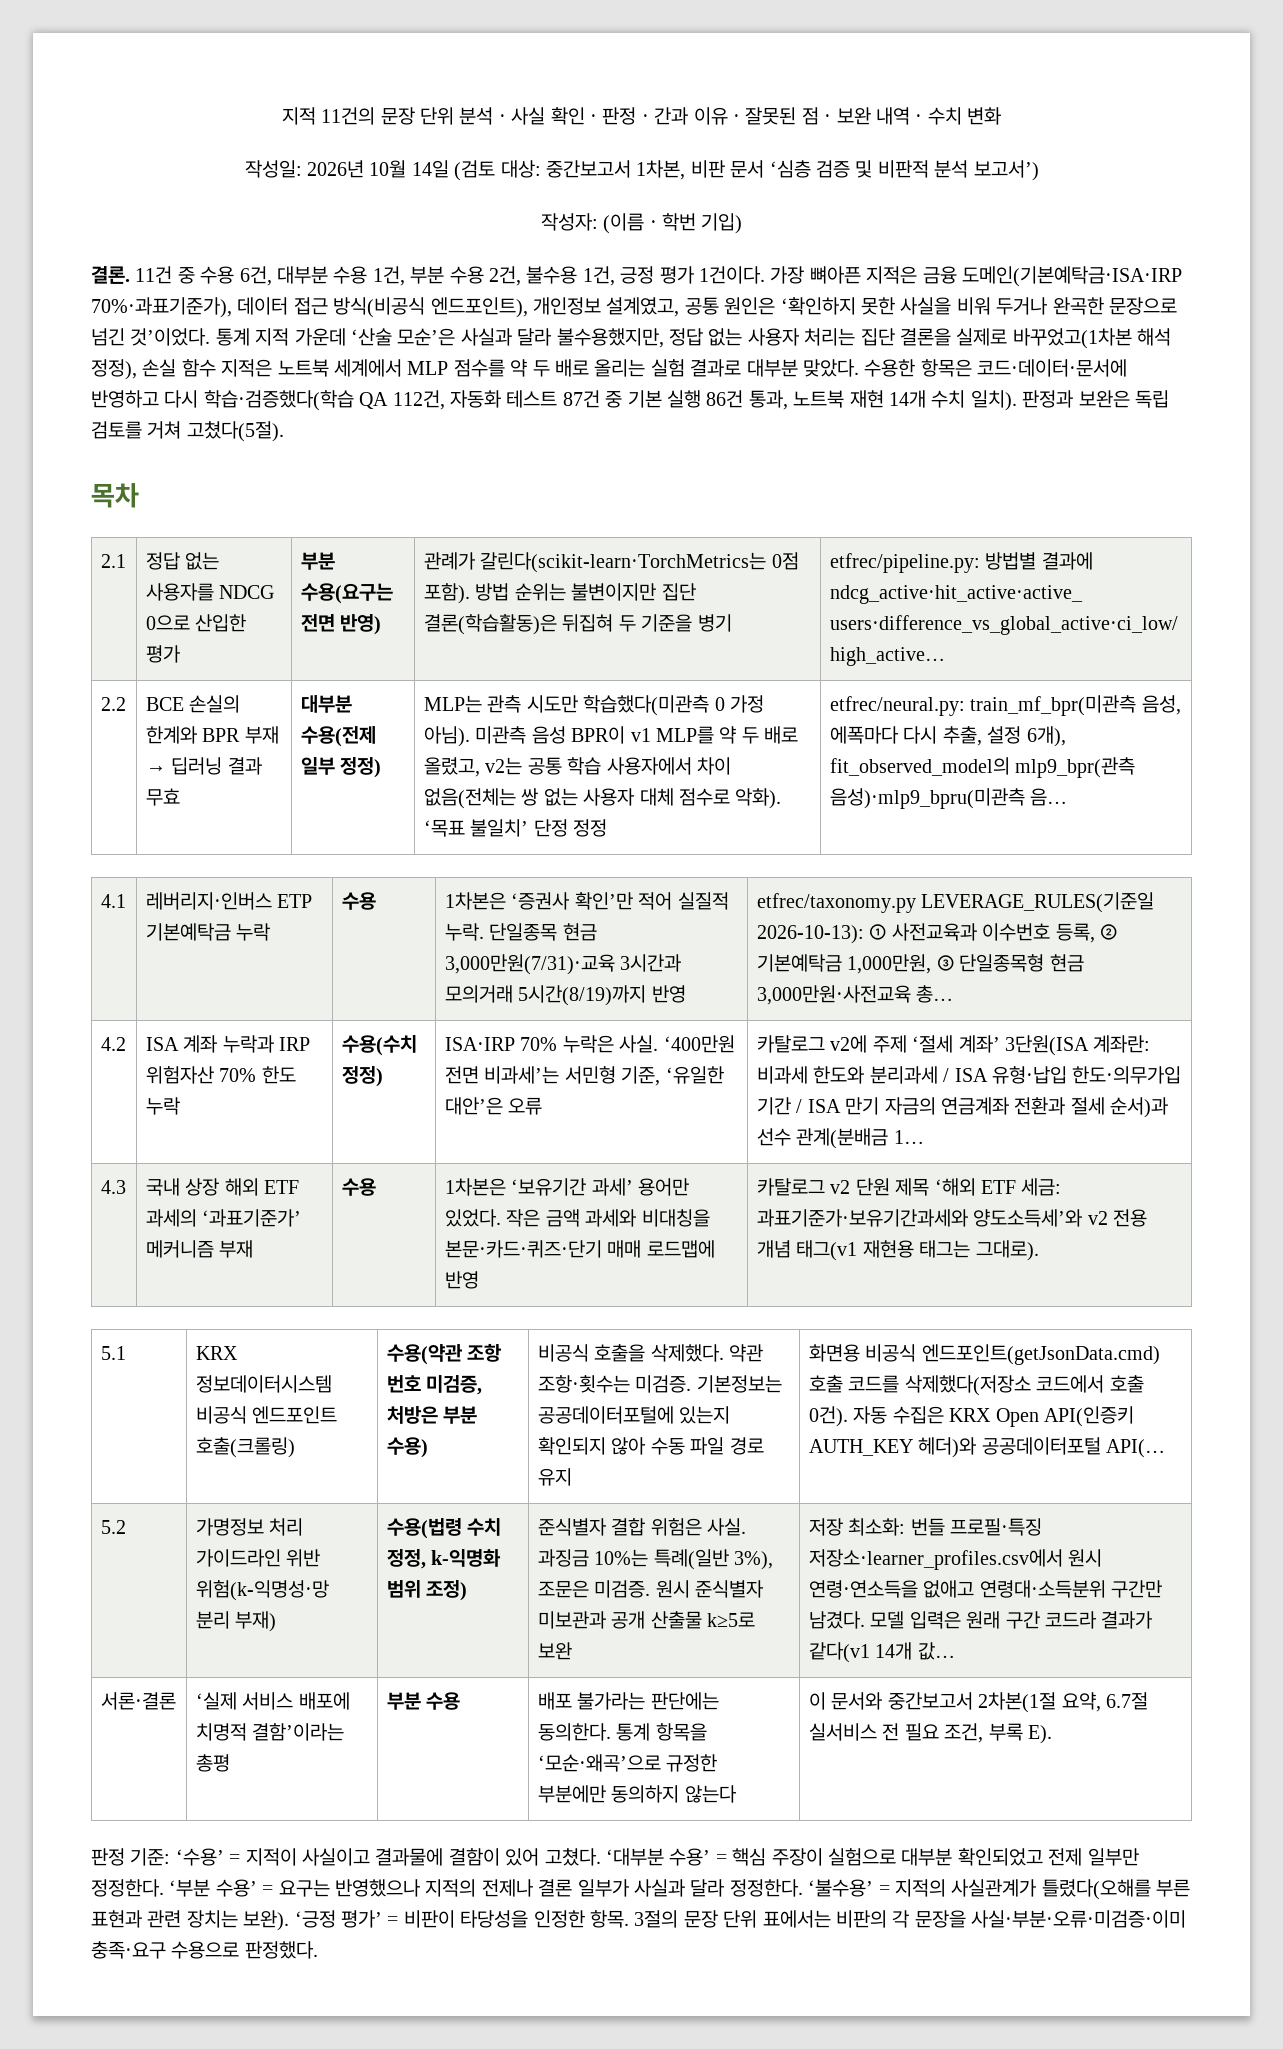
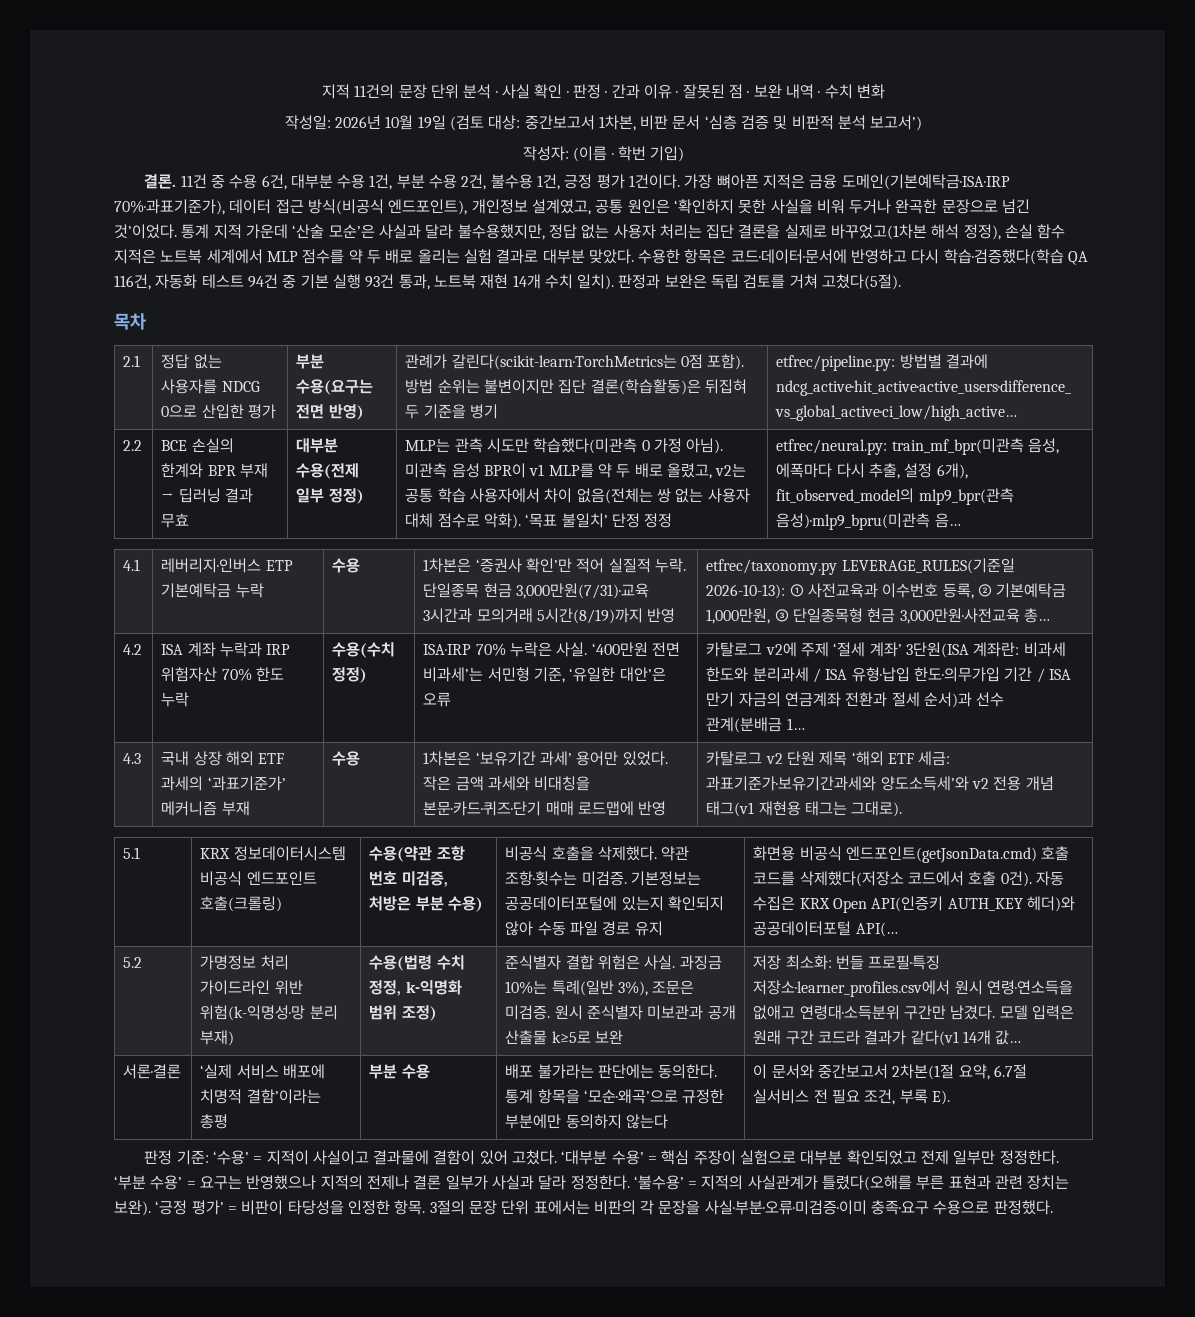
[411,160,449,178] 14일 -> [417,115,446,130] 19일
[392,390,445,410] 112건, -> [114,274,151,290] 116건,
[562,390,600,408] 87건 -> [247,274,278,288] 94건
[706,390,744,408] 86건 -> [365,274,395,288] 93건

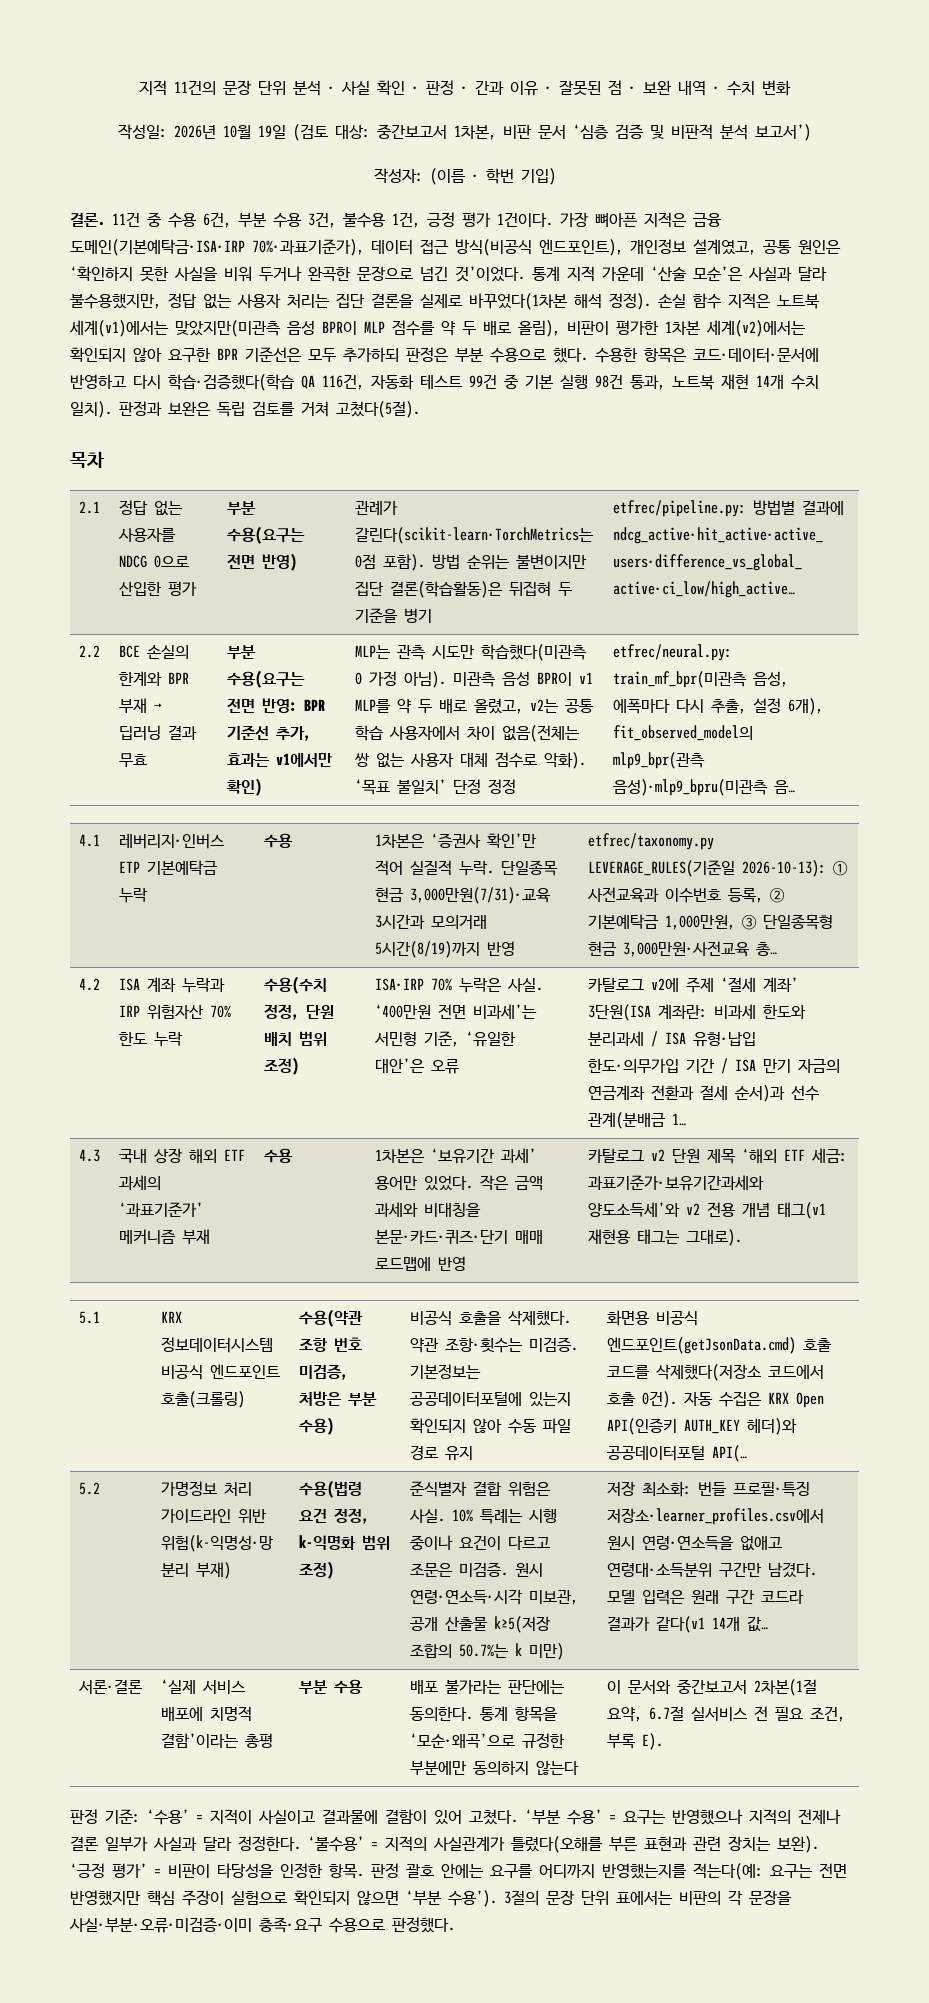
[290,174,487,190] 대부분 수용 1건, 부분 수용 2건, -> [238,212,336,228] 부분 수용 3건,
[831,224,1001,240] 바꾸었고(1차본 해석 정정), -> [469,293,651,310] 바꾸었다(1차본 해석 정정).
[206,249,263,264] 세계에서 -> [69,320,357,337] 세계(v1)에서는 맞았지만(미관측 음성 BPR이
[417,249,634,264] 올리는 실험 결과로 대부분 맞았다. -> [518,320,806,337] [70,347,588,363] 올림), 비판이 평가한 1차본 세계(v2)에서는 확인되지 않아 요구한 BPR 기준선은 모두 추가하되 판정은 부분 수용으로 했다.
[247,274,278,288] 94건 -> [469,374,497,389] 99건
[365,274,395,288] 93건 -> [595,374,623,389] 98건
[296,438,339,453] [296,463,360,479] [296,488,364,504] 대부분 수용(전제 일부 정정) -> [227,645,257,659] [227,670,306,688] [227,698,326,713] [227,725,312,741] [227,753,334,767] [227,778,263,796] 부분 수용(요구는 전면 반영: BPR 기준선 추가, 효과는 v1에서만 확인)
[332,667,368,683] 정정) -> [264,1004,335,1020] [264,1031,328,1046] [264,1057,300,1075] 정정, 단원 배치 범위 조정)
[436,955,465,970] 수치 -> [299,1508,328,1523] 요건
[679,955,722,970] [505,980,695,996] [505,1005,736,1020] [505,1030,623,1045] 과징금 10%는 특례(일반 3%), 조문은 미검증. 원시 준식별자 미보관과 공개 산출물 k≥5로 보완 -> [452,1508,558,1524] [410,1535,551,1550] [410,1562,544,1577] [410,1589,579,1605] [410,1616,552,1633] [410,1643,565,1660] 10% 특례는 시행 중이나 요건이 다르고 조문은 미검증. 원시 연령·연소득·시각 미보관, 공개 산출물 k≥5(저장 조합의 50.7%는 k 미만)
[561,1150,1059,1165] ‘대부분 수용’ = 핵심 주장이 실험으로 대부분 확인되었고 전제 일부만 정정한다. -> (518, 1817) none
(426, 1207) none -> [371,1863,847,1880] [70,1890,497,1907] 판정 괄호 안에는 요구를 어디까지 반영했는지를 적는다(예: 요구는 전면 반영했지만 핵심 주장이 실험으로 확인되지 않으면 ‘부분 수용’).

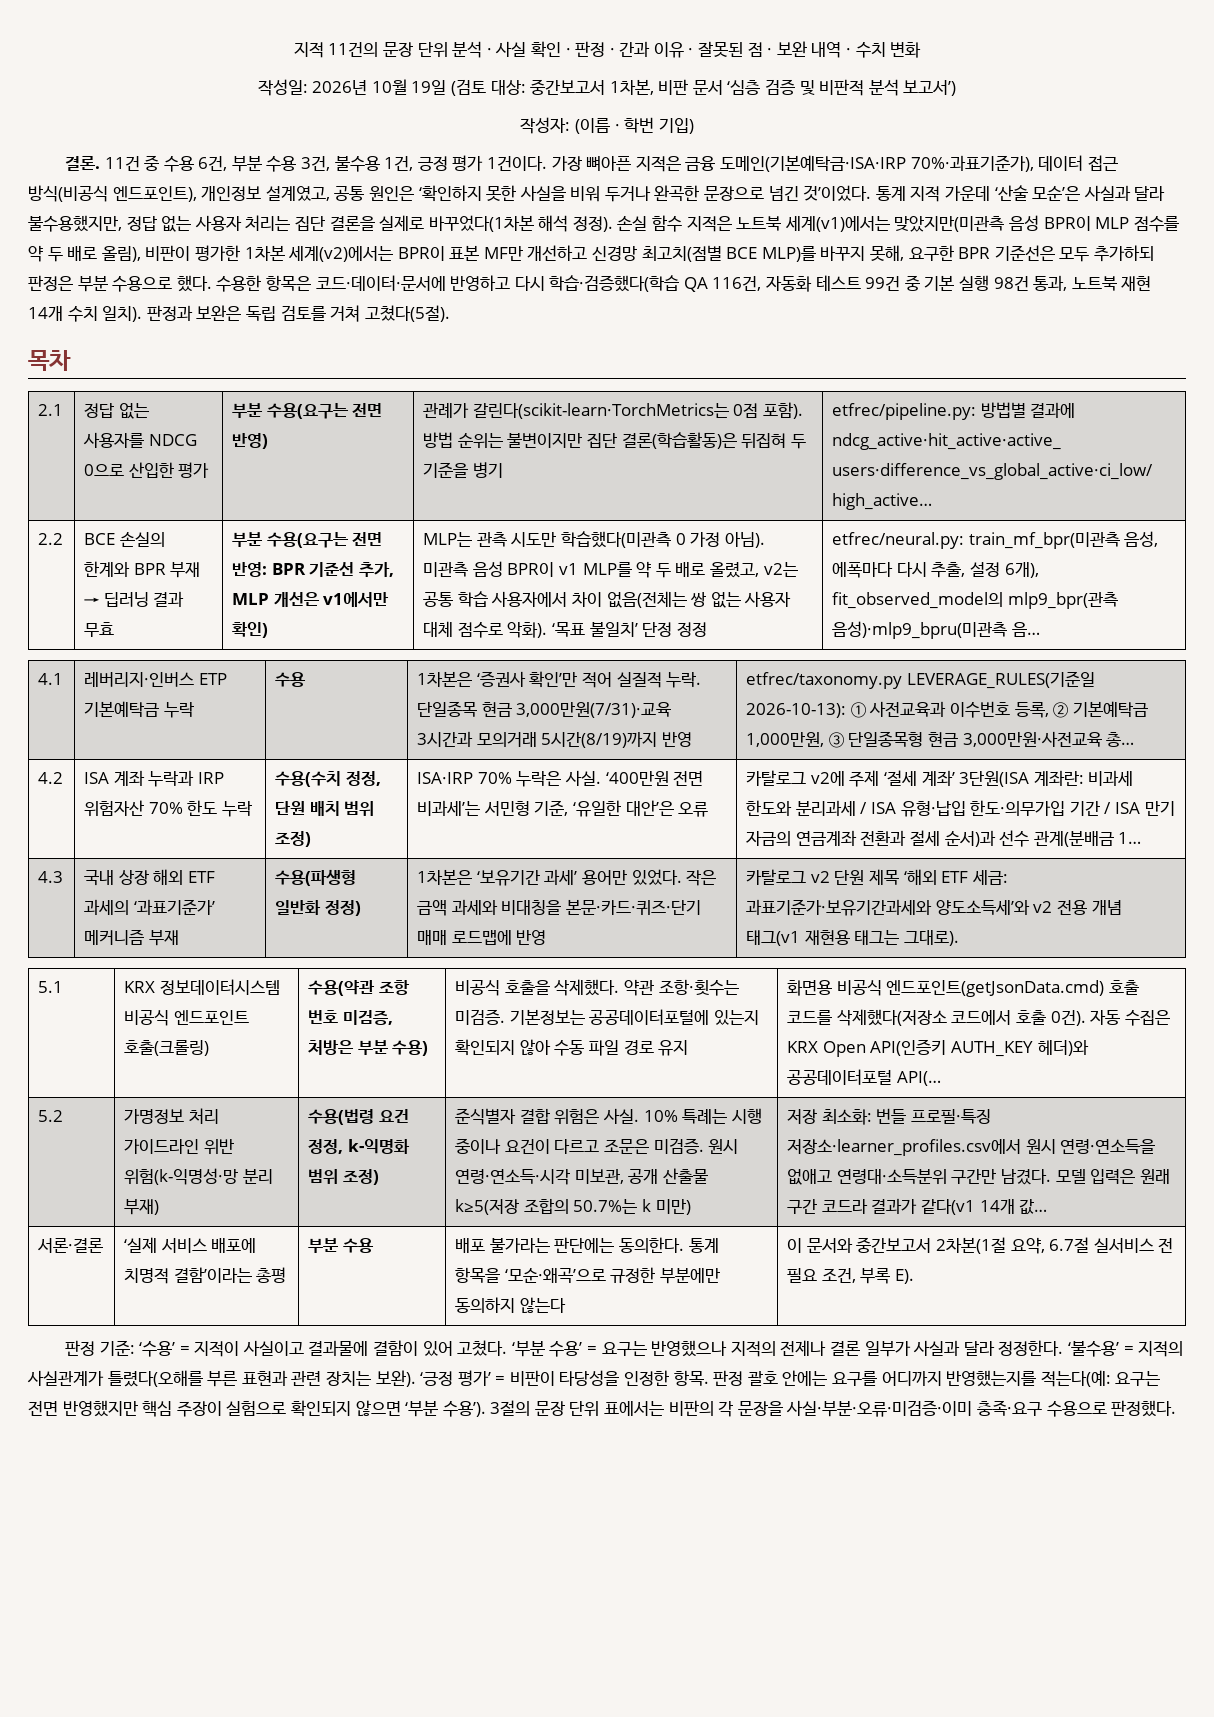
[70,347,162,362] 확인되지 않아 -> [397,245,905,262] BPR이 표본 MF만 개선하고 신경망 최고치(점별 BCE MLP)를 바꾸지 못해,
[227,753,271,767] 효과는 -> [232,592,320,607] MLP 개선은
[264,1148,294,1163] 수용 -> [275,869,357,886] [275,900,361,916] 수용(파생형 일반화 정정)

